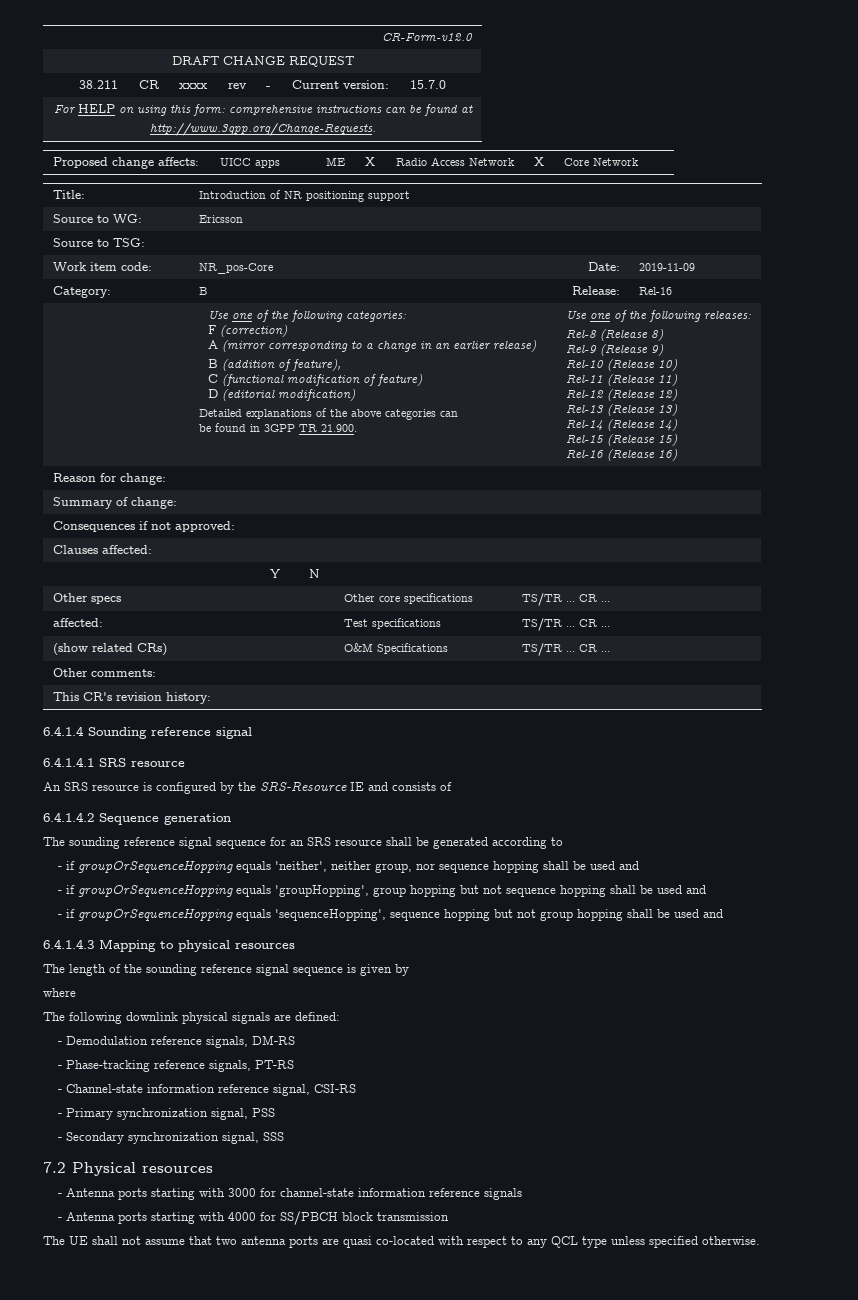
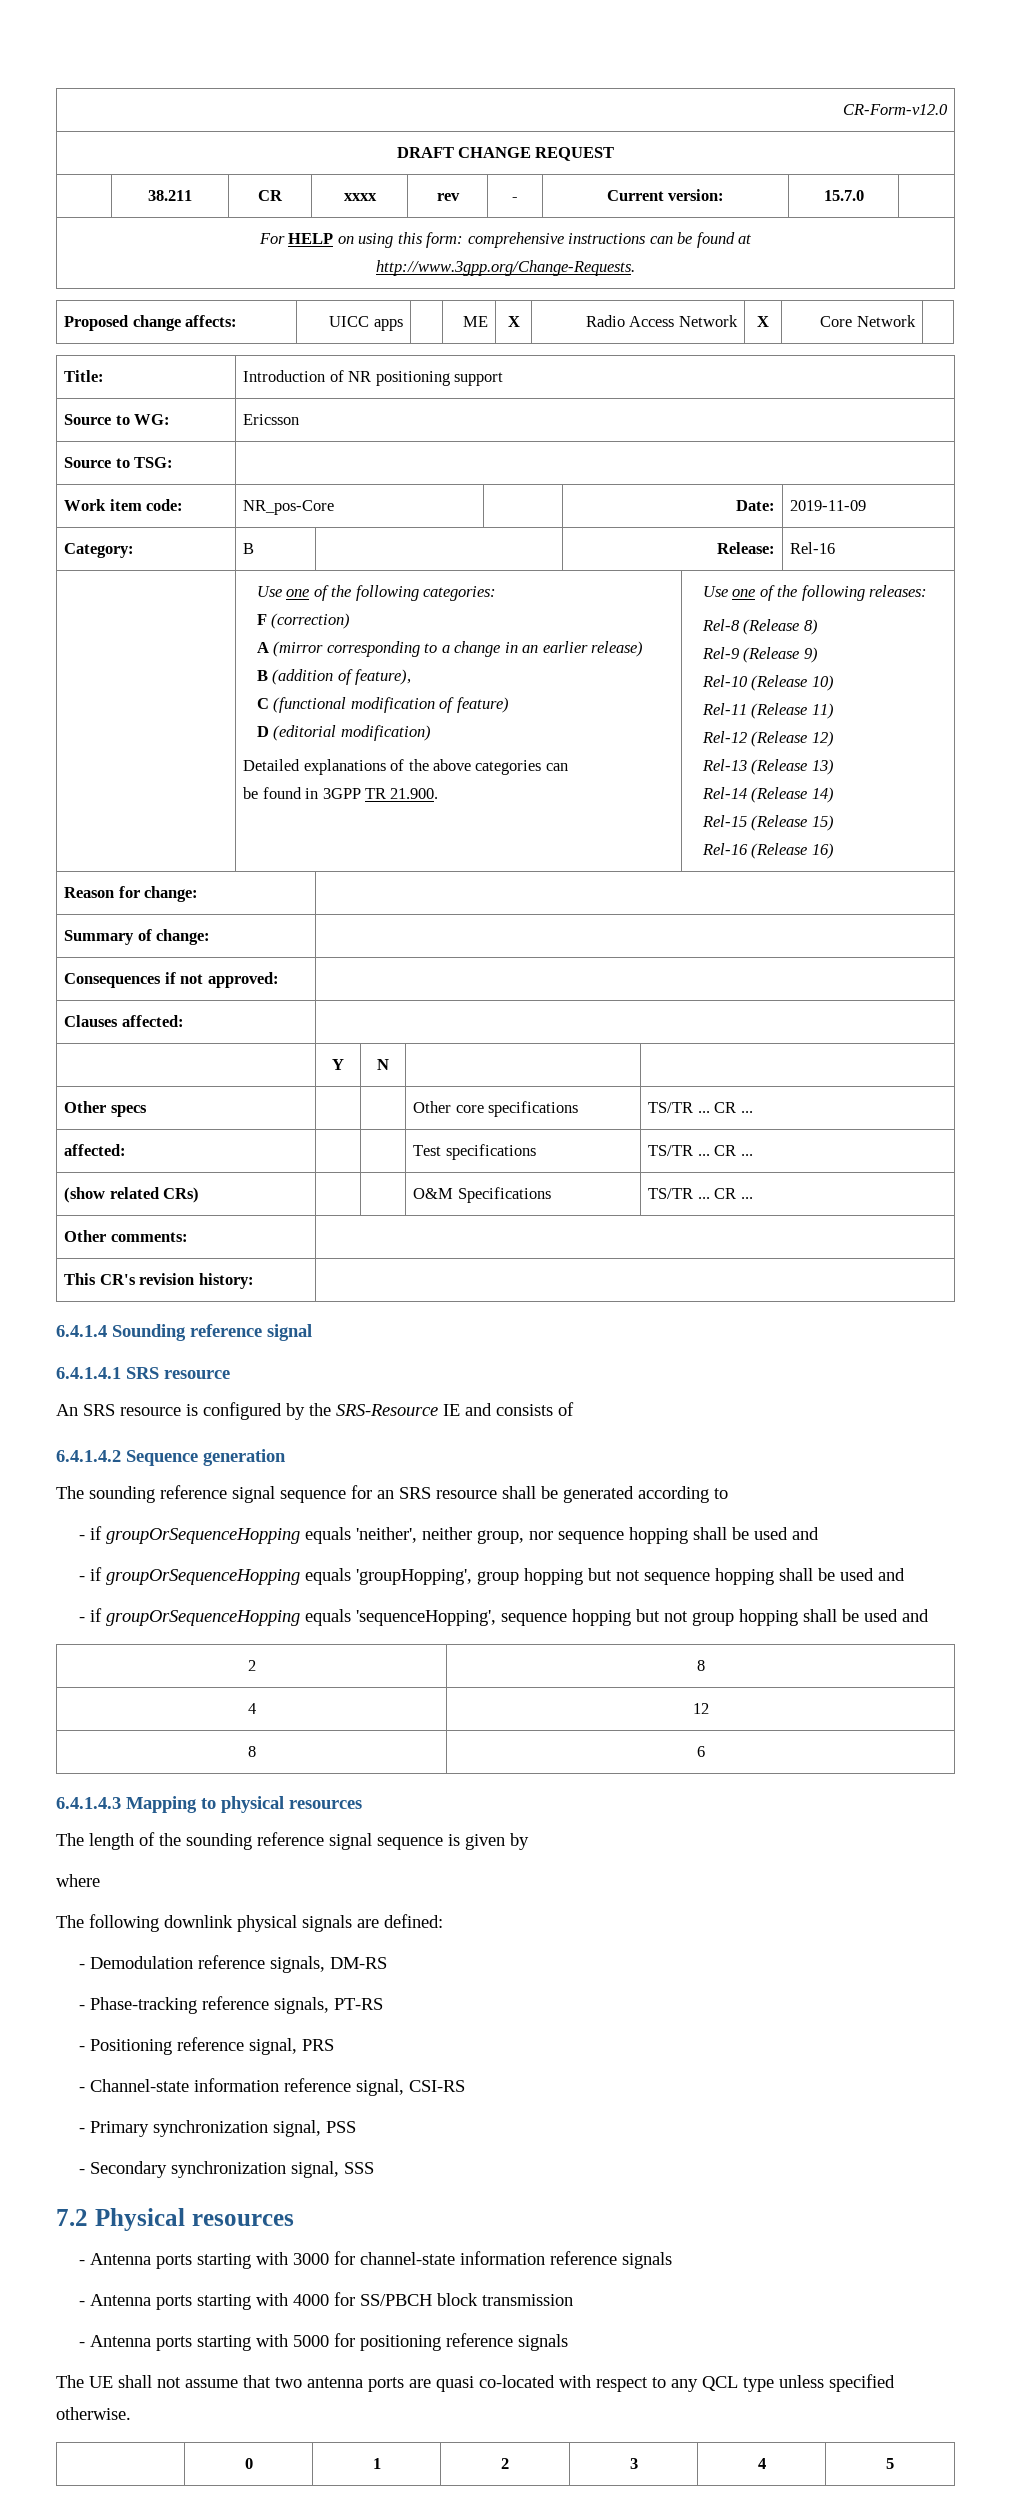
(724, 913) none -> [247,1660,256,1671] [696,1660,705,1671] [247,1703,256,1714] [692,1703,709,1714] [247,1746,256,1757] [696,1746,705,1757] // 2 | 8 // 4 | 12 // 8 | 6
(295, 1064) none -> [78,2037,334,2055] // - Positioning reference signal, PRS
(450, 1216) none -> [78,2333,568,2351] // - Antenna ports starting with 5000 for positioning reference signals
(760, 1240) none -> [244,2458,253,2469] [372,2458,381,2469] [501,2458,509,2469] [629,2458,638,2469] [757,2458,766,2469] [886,2458,894,2469] // | 0 | 1 | 2 | 3 | 4 | 5

